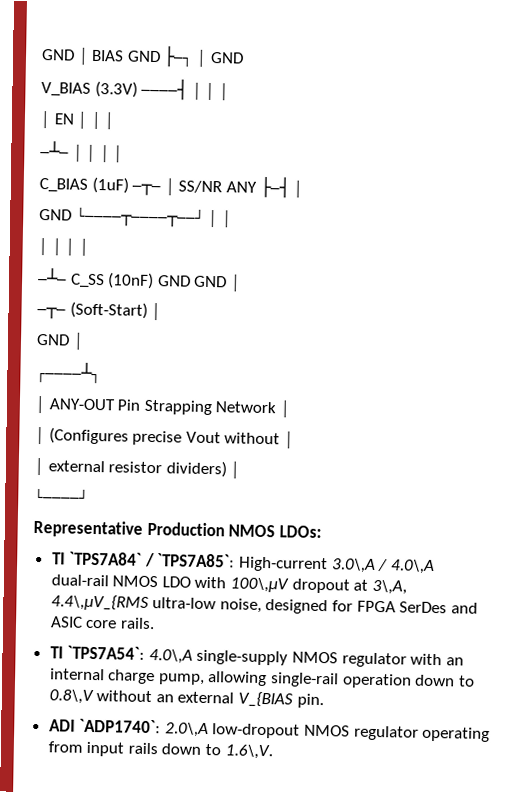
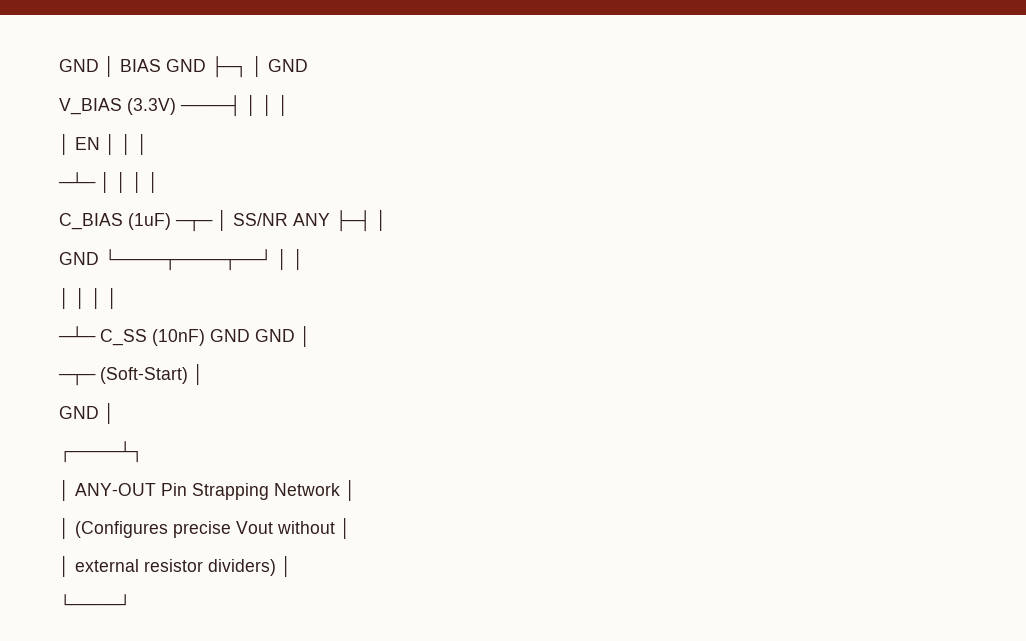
[33,519,322,539] [51,551,435,575] [50,574,407,595] [50,594,478,615] [49,616,155,630] [49,645,464,668] [49,668,475,689] [48,689,324,709] [48,718,491,743] [47,741,273,760] // Representative Production NMOS LDOs: // TI `TPS7A84` / `TPS7A85`: High-current 3.0\,A / 4.0\,A dual-rail NMOS LDO with 100\,µV dropout at 3\,A, 4.4\,µV_{RMS ultra-low noise, designed for FPGA SerDes and ASIC core rails. // TI `TPS7A54`: 4.0\,A single-supply NMOS regulator with an internal charge pump, allowing single-rail operation down to 0.8\,V without an external V_{BIAS pin. // ADI `ADP1740`: 2.0\,A low-dropout NMOS regulator operating from input rails down to 1.6\,V. -> (131, 602) none

